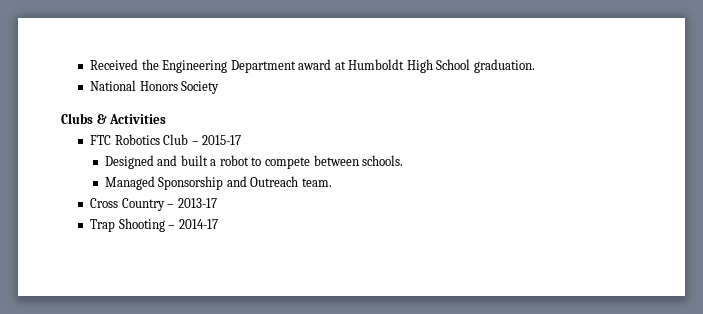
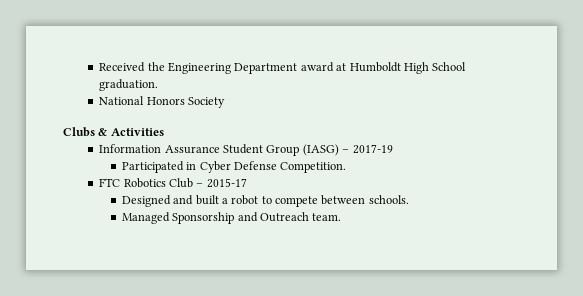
(167, 119) none -> [99,144,393,156] [121,161,347,173] // Information Assurance Student Group (IASG) – 2017-19 // Participated in Cyber Defense Competition.
[90,198,217,211] [90,218,218,232] // Cross Country – 2013-17 // Trap Shooting – 2014-17 -> (342, 217) none

